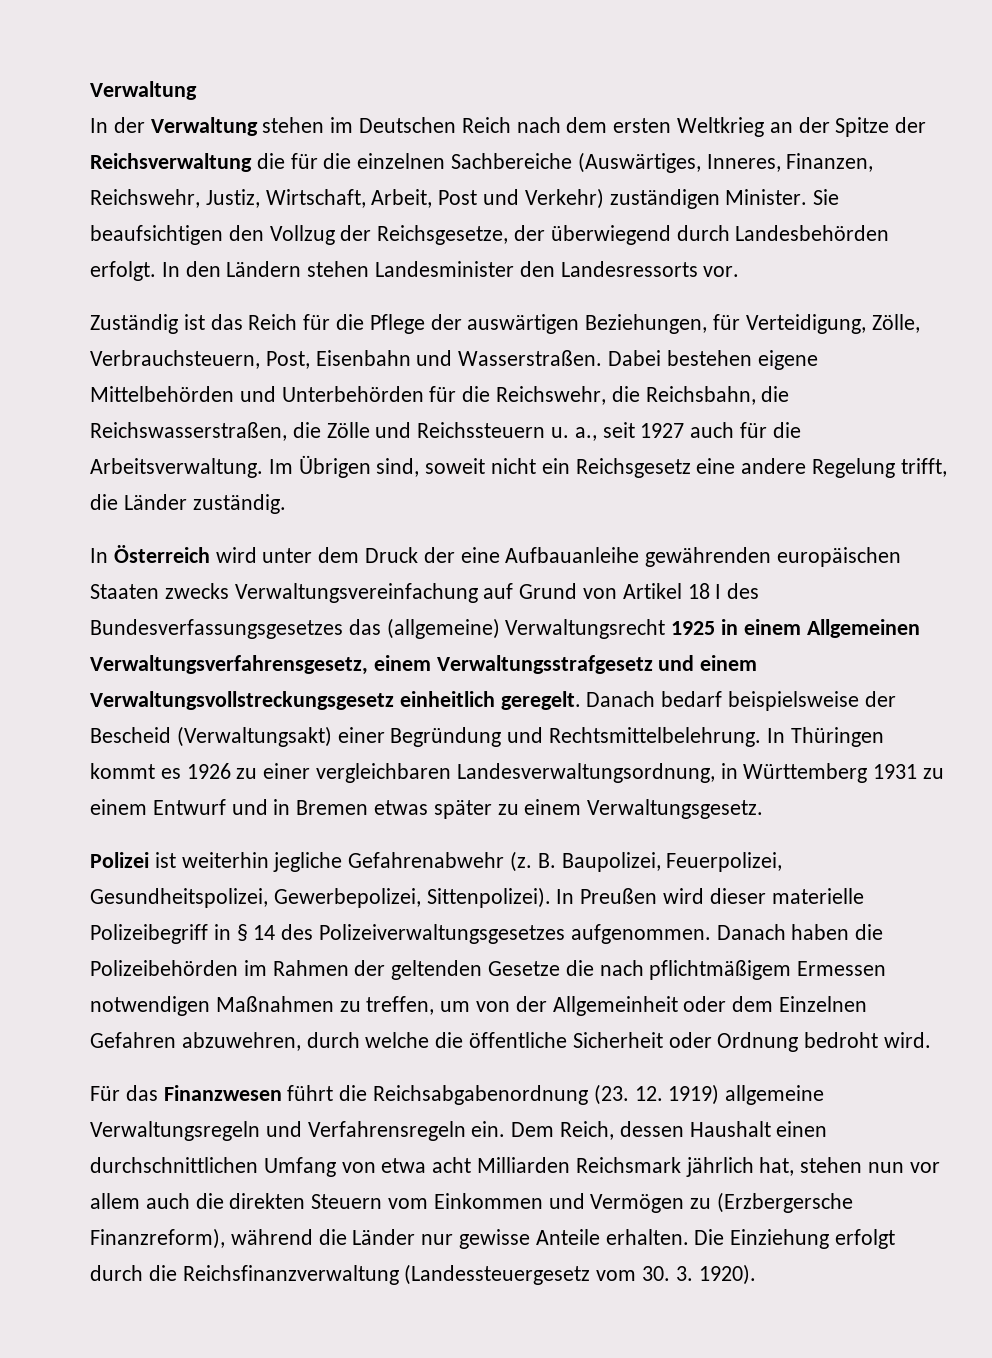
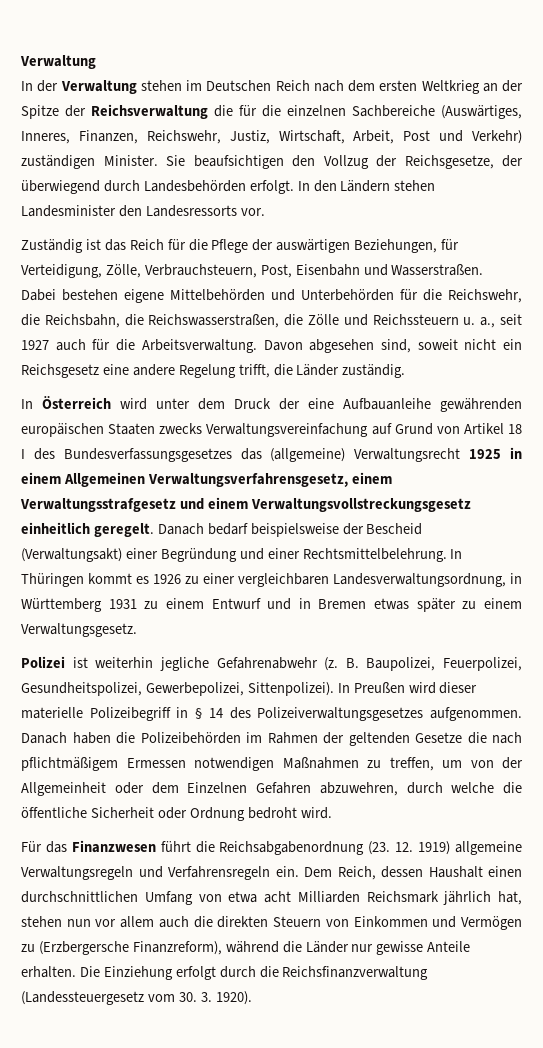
[268,455,371,478] Im Übrigen -> [263,339,375,353] Davon abgesehen
(544, 735) none -> [267,548,300,559] einer
[388,1198,429,1209] vom -> [325,919,349,927] von

